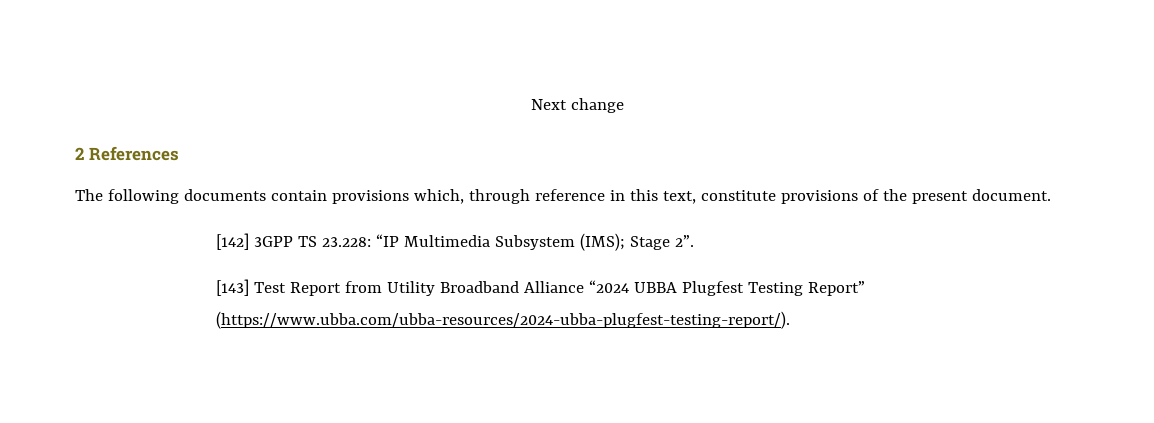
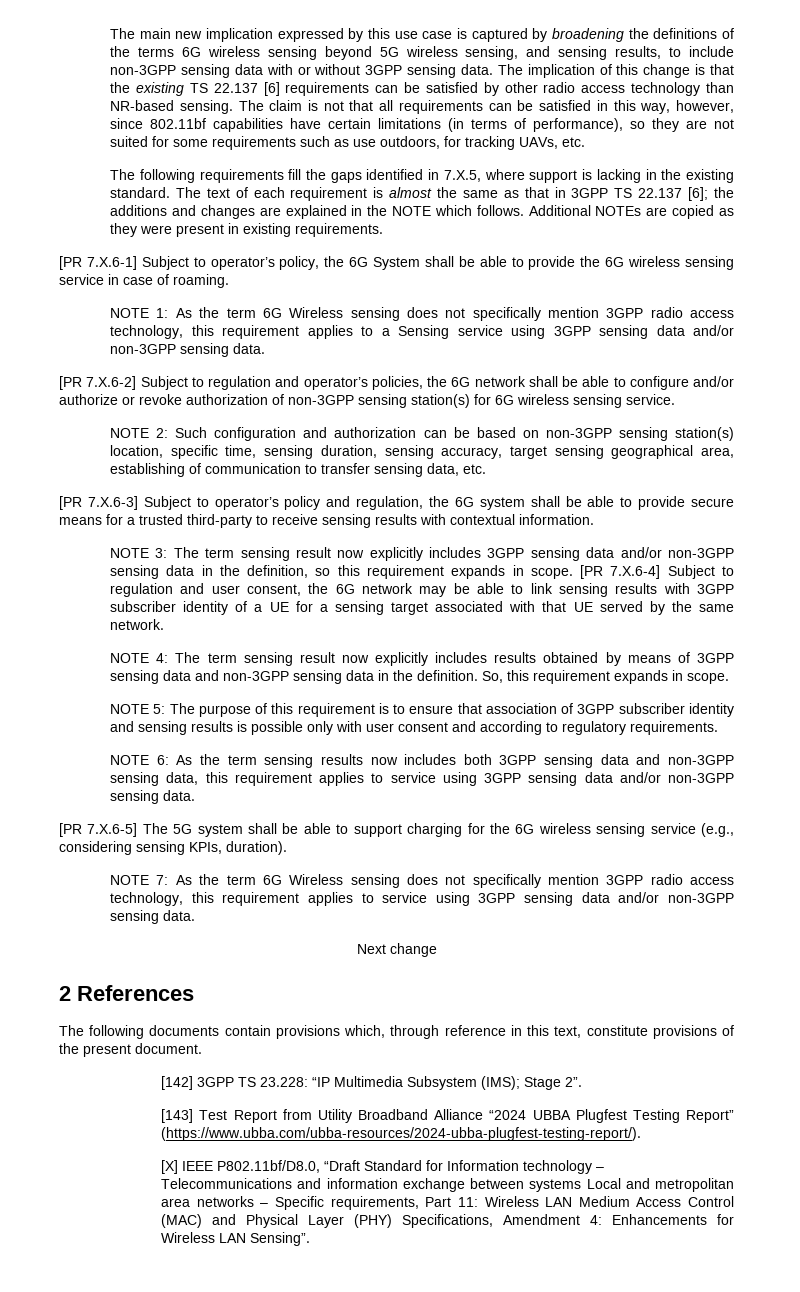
(530, 104) none -> [110,28,735,42] [110,46,734,60] [110,64,734,78] [110,82,734,96] [110,100,734,114] [110,118,735,132] [110,136,586,150] [110,169,734,183] [110,187,734,201] [110,205,734,219] [110,223,384,237] [59,256,734,270] [59,274,229,288] [110,307,734,321] [110,325,734,339] [110,343,266,357] [59,376,734,390] [59,394,675,408] [110,427,734,441] [110,445,735,459] [110,463,487,477] [59,496,734,510] [59,514,594,528] [110,547,735,561] [110,565,734,579] [110,583,734,597] [110,601,734,615] [110,619,165,630] [110,652,734,666] [110,670,730,684] [110,703,734,717] [110,721,719,735] [110,754,734,768] [110,772,734,786] [110,790,196,804] [59,823,735,837] [59,841,287,855] [110,874,734,888] [110,892,734,906] [110,910,196,924] The main new implication expressed by this use case is captured by broadening the definitions of the terms 6G wireless sensing beyond 5G wireless sensing, and sensing results, to include non-3GPP sensing data with or without 3GPP sensing data. The implication of this change is that the existing TS 22.137 [6] requirements can be satisfied by other radio access technology than NR-based sensing. The claim is not that all requirements can be satisfied in this way, however, since 802.11bf capabilities have certain limitations (in terms of performance), so they are not suited for some requirements such as use outdoors, for tracking UAVs, etc. // The following requirements fill the gaps identified in 7.X.5, where support is lacking in the existing standard. The text of each requirement is almost the same as that in 3GPP TS 22.137 [6]; the additions and changes are explained in the NOTE which follows. Additional NOTEs are copied as they were present in existing requirements. // [PR 7.X.6-1] Subject to operator’s policy, the 6G System shall be able to provide the 6G wireless sensing service in case of roaming. // NOTE 1: As the term 6G Wireless sensing does not specifically mention 3GPP radio access technology, this requirement applies to a Sensing service using 3GPP sensing data and/or non-3GPP sensing data. // [PR 7.X.6-2] Subject to regulation and operator’s policies, the 6G network shall be able to configure and/or authorize or revoke authorization of non-3GPP sensing station(s) for 6G wireless sensing service. // NOTE 2: Such configuration and authorization can be based on non-3GPP sensing station(s) location, specific time, sensing duration, sensing accuracy, target sensing geographical area, establishing of communication to transfer sensing data, etc. // [PR 7.X.6-3] Subject to operator’s policy and regulation, the 6G system shall be able to provide secure means for a trusted third-party to receive sensing results with contextual information. // NOTE 3: The term sensing result now explicitly includes 3GPP sensing data and/or non-3GPP sensing data in the definition, so this requirement expands in scope. [PR 7.X.6-4] Subject to regulation and user consent, the 6G network may be able to link sensing results with 3GPP subscriber identity of a UE for a sensing target associated with that UE served by the same network. // NOTE 4: The term sensing result now explicitly includes results obtained by means of 3GPP sensing data and non-3GPP sensing data in the definition. So, this requirement expands in scope. // NOTE 5: The purpose of this requirement is to ensure that association of 3GPP subscriber identity and sensing results is possible only with user consent and according to regulatory requirements. // NOTE 6: As the term sensing results now includes both 3GPP sensing data and non-3GPP sensing data, this requirement applies to service using 3GPP sensing data and/or non-3GPP sensing data. // [PR 7.X.6-5] The 5G system shall be able to support charging for the 6G wireless sensing service (e.g., considering sensing KPIs, duration). // NOTE 7: As the term 6G Wireless sensing does not specifically mention 3GPP radio access technology, this requirement applies to service using 3GPP sensing data and/or non-3GPP sensing data. //
(791, 320) none -> [161,1160,605,1174] [161,1178,734,1192] [161,1196,735,1210] [161,1214,735,1228] [161,1232,311,1246] // [X] IEEE P802.11bf/D8.0, “Draft Standard for Information technology – Telecommunications and information exchange between systems Local and metropolitan area networks – Specific requirements, Part 11: Wireless LAN Medium Access Control (MAC) and Physical Layer (PHY) Specifications, Amendment 4: Enhancements for Wireless LAN Sensing”.

